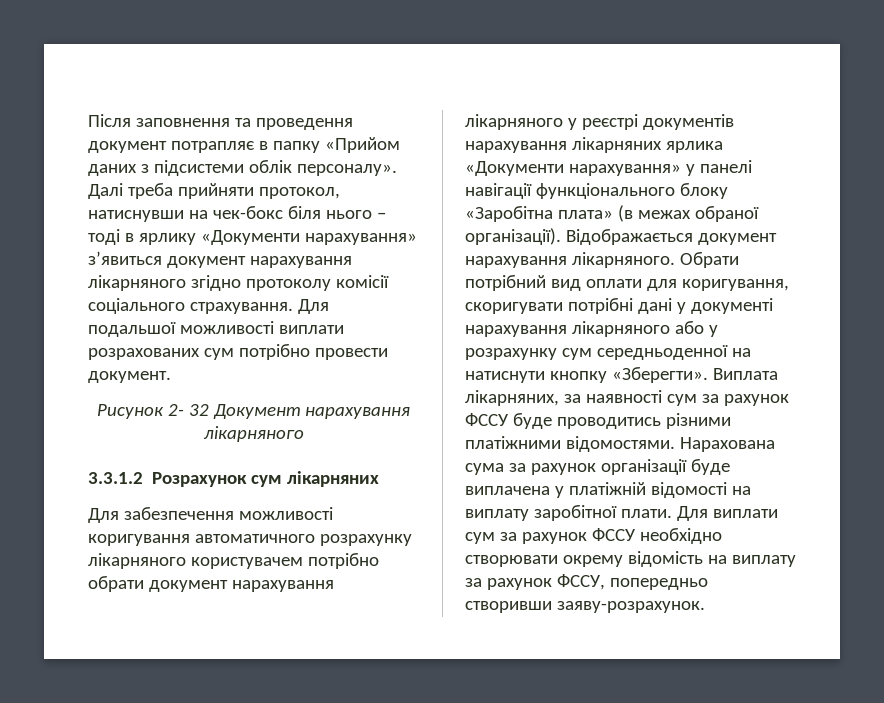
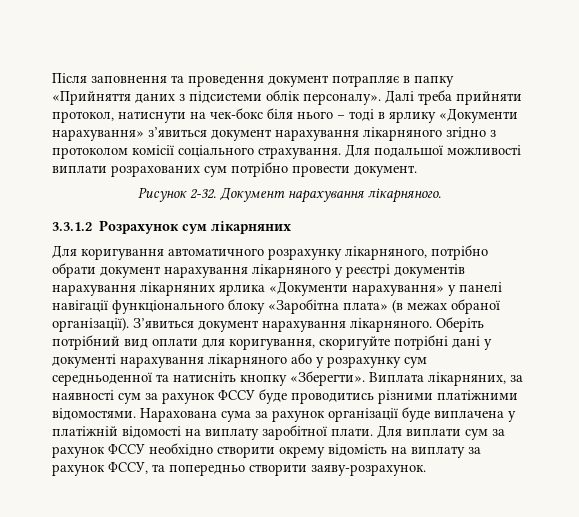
[324,137,400,153] «Прийом -> [52,91,131,105] «Прийняття
[88,210,184,222] натиснувши -> [118,111,186,123] натиснути
[245,279,331,291] протоколу -> [490,130,496,137] [52,147,128,159] з протоколом
[167,404,209,416] 2- 32 -> [190,189,216,199] 2-32.
[202,426,304,442] лікарняного -> [368,188,441,203] лікарняного.
[123,507,333,520] забезпечення можливості -> (77, 252) none
[88,553,303,569] лікарняного користувачем -> [345,246,427,260] лікарняного,
[565,229,693,245] Відображається -> [133,318,194,328] З’явиться
[679,252,739,268] Обрати -> [436,317,484,332] Оберіть
[465,302,563,314] скоригувати -> [319,336,390,350] скоригуйте
[731,348,751,357] [465,371,545,383] на натиснути -> [156,372,236,382] та натисніть
[465,555,558,567] створювати -> [217,446,275,458] створити
[609,578,708,590] [465,601,552,613] попередньо створивши -> [152,464,307,476] та попередньо створити

